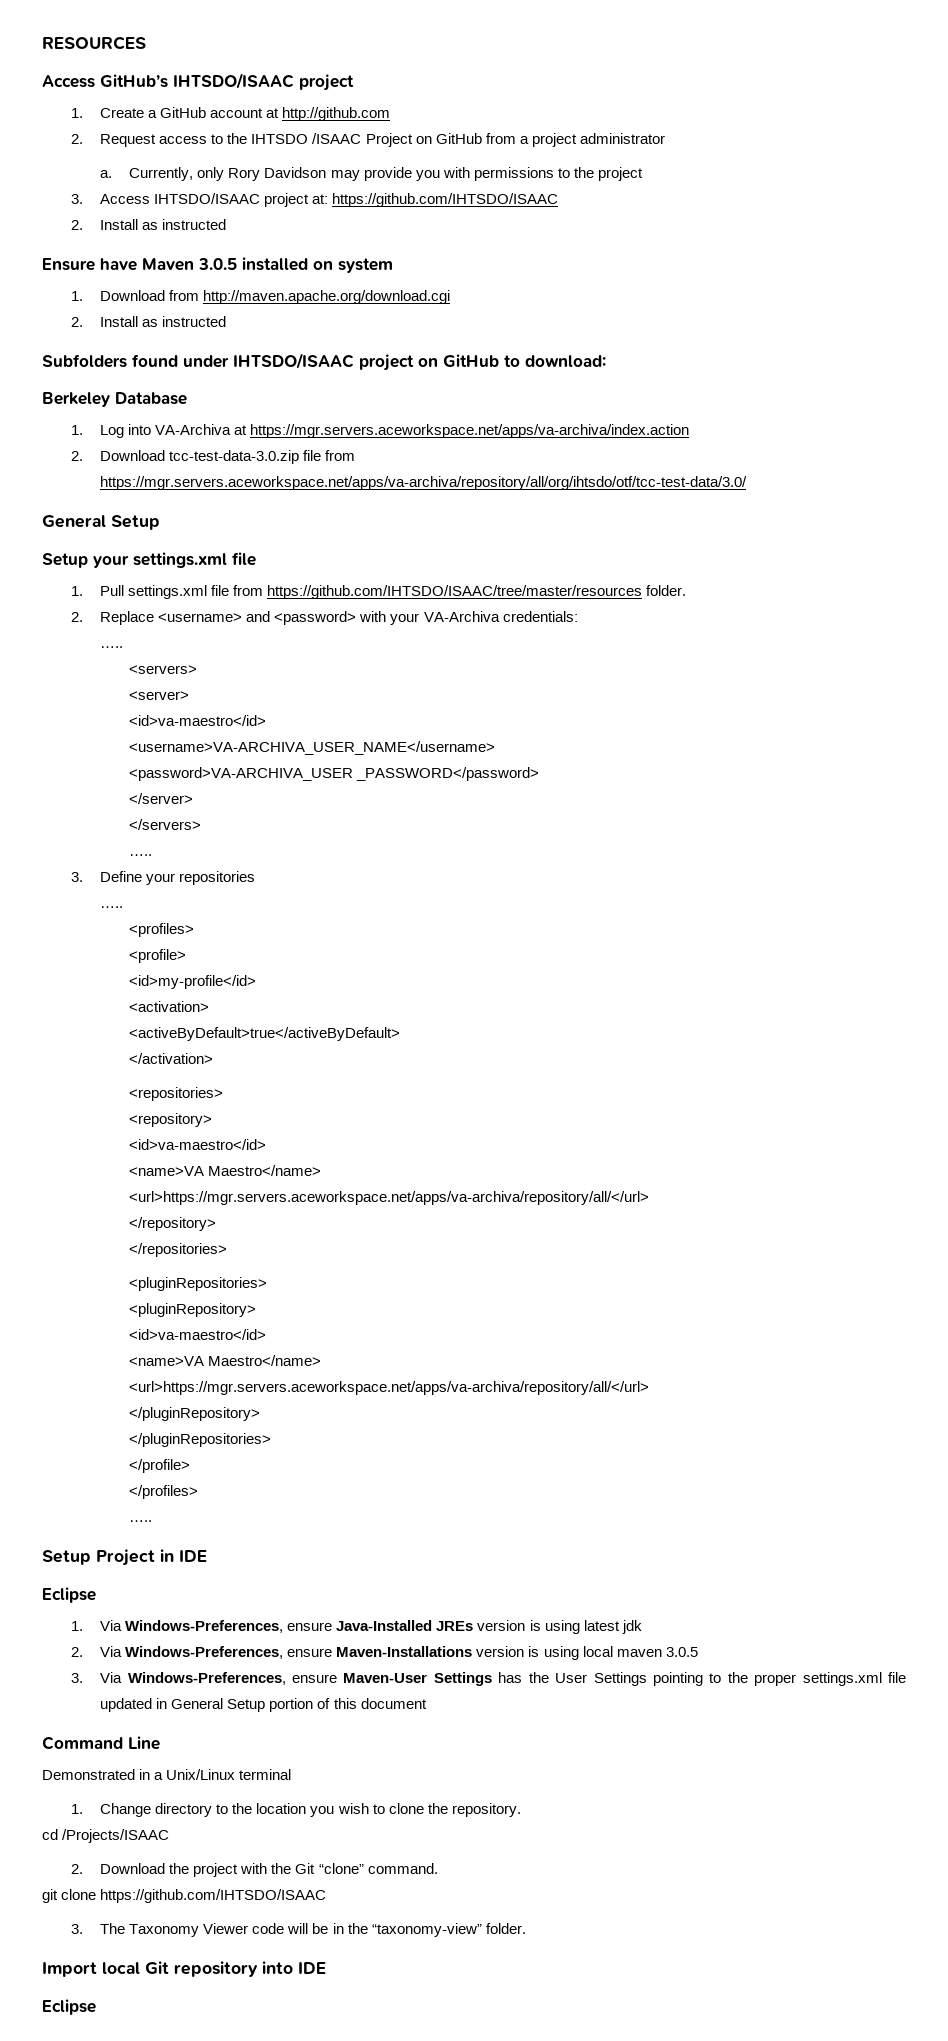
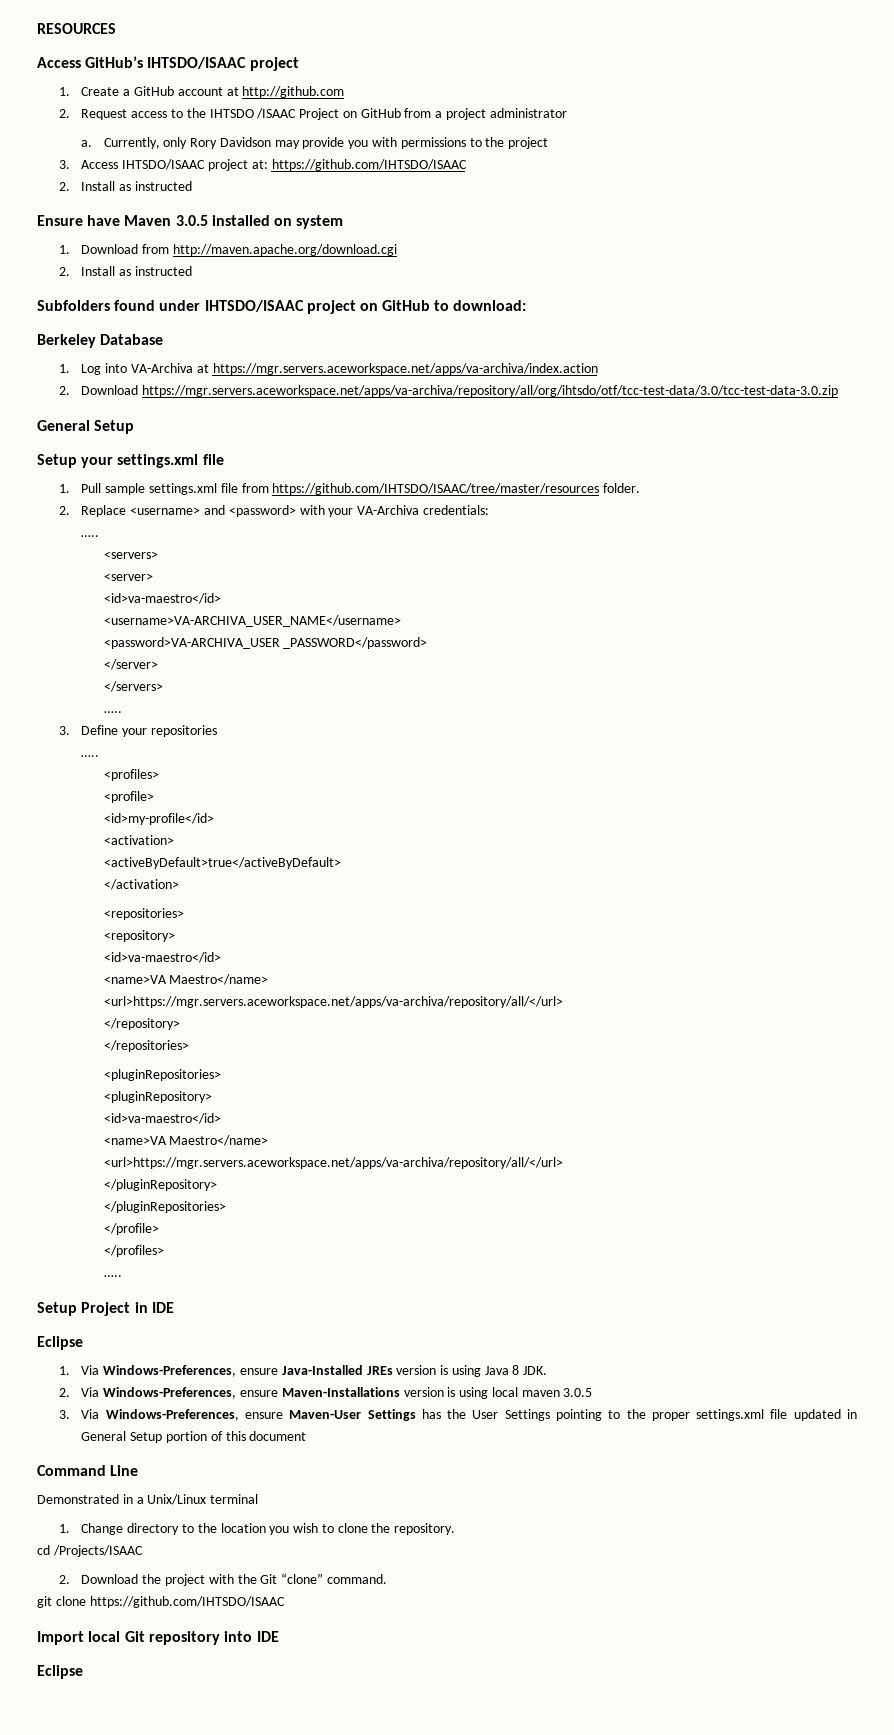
[169,450,356,464] [100,476,748,490] tcc-test-data-3.0.zip file from https://mgr.servers.aceworkspace.net/apps/va-archiva/repository/all/org/ihtsdo/otf/tcc-test-data/3.0/ -> [142,385,839,397] https://mgr.servers.aceworkspace.net/apps/va-archiva/repository/all/org/ihtsdo/otf/tcc-test-data/3.0/tcc-test-data-3.0.zip
(125, 590) none -> [105,483,146,495] sample
[583,1620,642,1634] latest jdk -> [484,1365,548,1375] Java 8 JDK.
[71,1923,526,1937] // 3. The Taxonomy Viewer code will be in the “taxonomy-view” folder. -> (285, 1602) none

